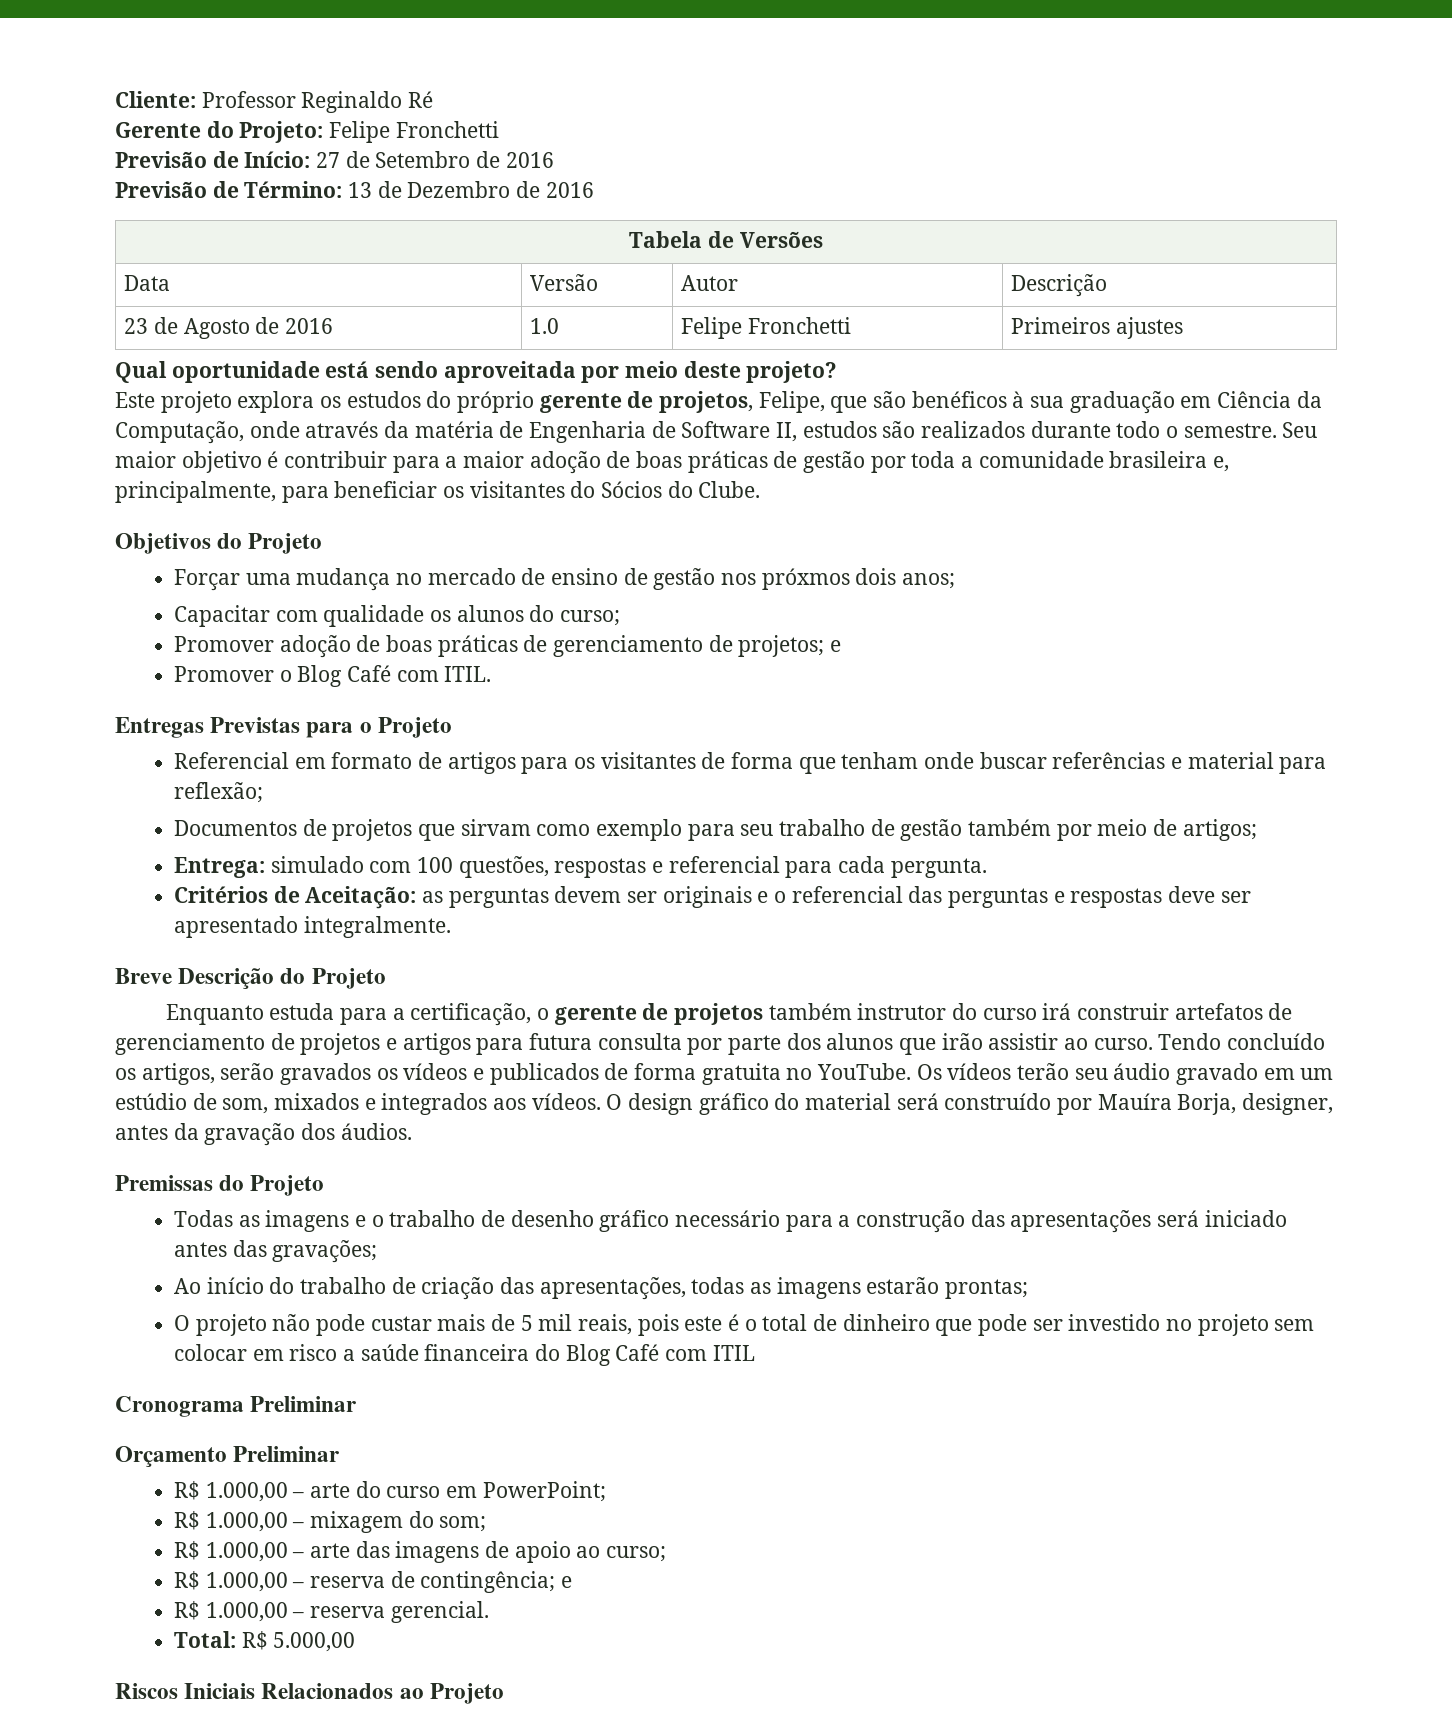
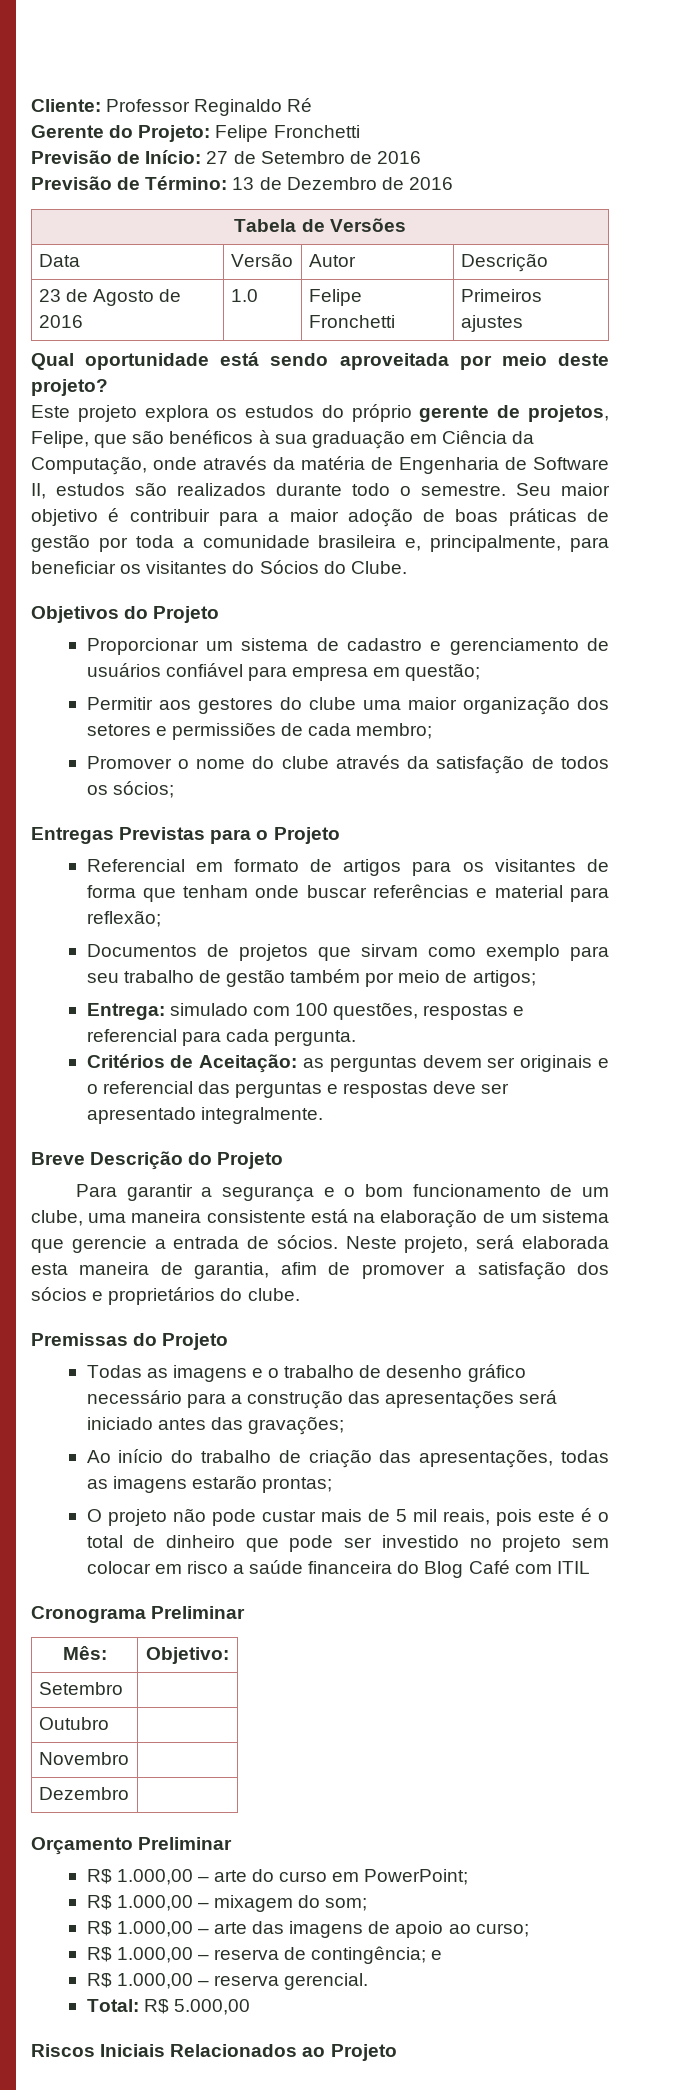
[173,568,955,591] [173,605,620,627] [173,635,841,658] [173,665,492,687] Forçar uma mudança no mercado de ensino de gestão nos próxmos dois anos; // Capacitar com qualidade os alunos do curso; // Promover adoção de boas práticas de gerenciamento de projetos; e // Promover o Blog Café com ITIL. -> [86,638,609,655] [86,663,481,681] [86,696,609,715] [86,722,433,740] [86,755,610,774] [86,781,174,798] Proporcionar um sistema de cadastro e gerenciamento de usuários confiável para empresa em questão; // Permitir aos gestores do clube uma maior organização dos setores e permissiões de cada membro; // Promover o nome do clube através da satisfação de todos os sócios;
[165,1003,1293,1026] [115,1033,1326,1055] [115,1063,1334,1085] [115,1093,1334,1115] [115,1123,412,1146] Enquanto estuda para a certificação, o gerente de projetos também instrutor do curso irá construir artefatos de gerenciamento de projetos e artigos para futura consulta por parte dos alunos que irão assistir ao curso. Tendo concluído os artigos, serão gravados os vídeos e publicados de forma gratuita no YouTube. Os vídeos terão seu áudio gravado em um estúdio de som, mixados e integrados aos vídeos. O design gráfico do material será construído por Mauíra Borja, designer, antes da gravação dos áudios. -> [75,1184,610,1202] [31,1209,609,1228] [31,1235,609,1253] [31,1261,610,1280] [31,1287,300,1305] Para garantir a segurança e o bom funcionamento de um clube, uma maneira consistente está na elaboração de um sistema que gerencie a entrada de sócios. Neste projeto, será elaborada esta maneira de garantia, afim de promover a satisfação dos sócios e proprietários do clube.
(357, 1404) none -> [62,1646,107,1660] [146,1647,229,1664] [38,1682,123,1695] [38,1717,109,1730] [38,1752,129,1765] [38,1787,129,1800] // Mês: | Objetivo: // Setembro | // Outubro | // Novembro | // Dezembro |

